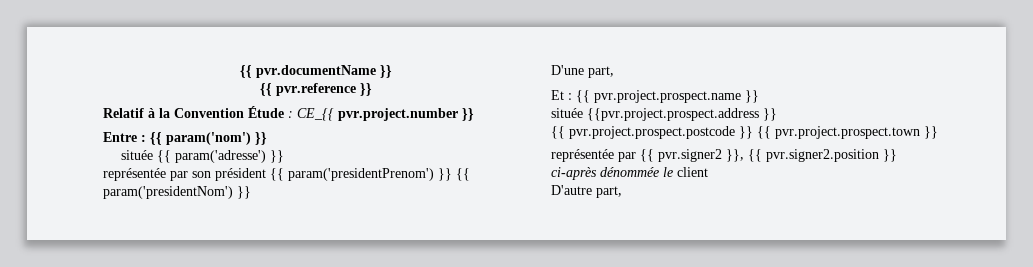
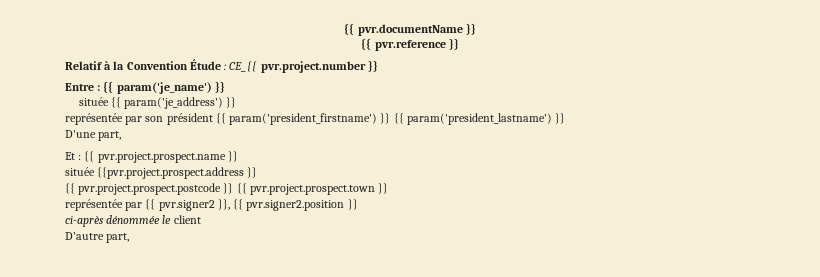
[166,132,251,145] param('nom') -> [116,82,212,94] param('je_name')
[175,150,267,163] param('adresse') -> [124,97,224,109] param('je_address')
[288,168,470,181] [103,186,233,199] param('presidentPrenom') }} {{ param('presidentNom') -> [229,113,552,125] param('president_firstname') }} {{ param('president_lastname')

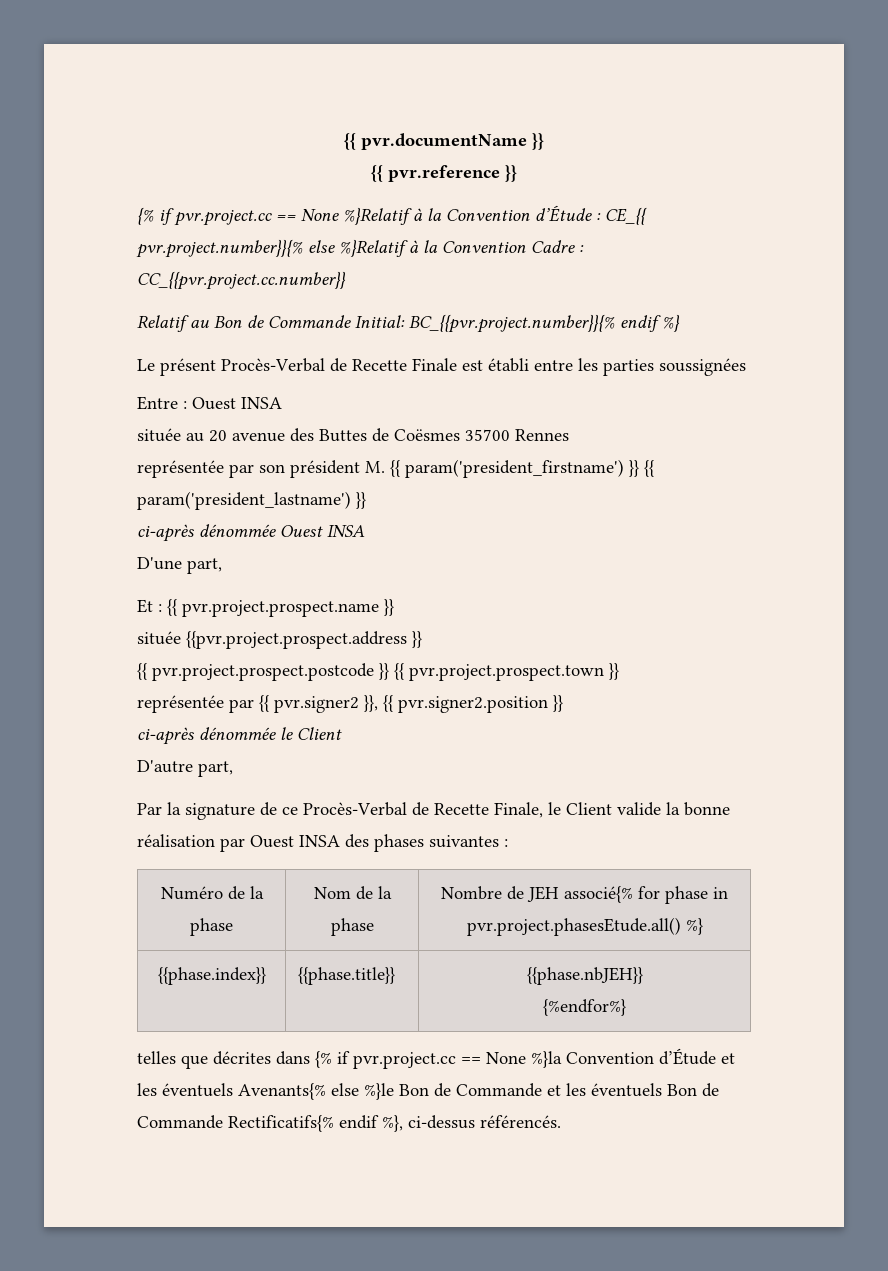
[65,59,221,70] Relatif à la Convention Étude -> [137,205,592,226] {% if pvr.project.cc == None %}Relatif à la Convention d’Étude
[260,60,378,73] [65,81,225,94] [78,97,237,109] pvr.project.number }} // Entre : {{ param('je_name') }} // située {{ param('je_address') }} -> [136,239,584,258] [137,271,346,290] [137,314,680,333] [137,358,746,376] [137,396,282,410] [137,428,569,442] pvr.project.number}}{% else %}Relatif à la Convention Cadre : CC_{{pvr.project.cc.number}} // Relatif au Bon de Commande Initial: BC_{{pvr.project.number}}{% endif %} // Le présent Procès-Verbal de Recette Finale est établi entre les parties soussignées // Entre : Ouest INSA // située au 20 avenue des Buttes de Coësmes 35700 Rennes
(213, 119) none -> [365,461,385,473] M.
(566, 118) none -> [137,524,365,542] // ci-après dénommée Ouest INSA
[173,215,201,224] client -> [297,727,342,740] Client
(130, 238) none -> [137,802,730,820] [137,834,508,852] [160,886,264,900] [190,918,233,936] [313,886,392,900] [330,918,374,936] [441,886,728,904] [466,917,703,936] [157,967,266,985] [298,967,396,985] [526,967,643,985] [543,999,626,1016] [137,1048,735,1069] [137,1083,719,1100] [137,1115,561,1132] // Par la signature de ce Procès-Verbal de Recette Finale, le Client valide la bonne réalisation par Ouest INSA des phases suivantes : // Numéro de la phase | Nom de la phase | Nombre de JEH associé{% for phase in pvr.project.phasesEtude.all() %} // {{phase.index}} | {{phase.title}} | {{phase.nbJEH}} // {%endfor%} // telles que décrites dans {% if pvr.project.cc == None %}la Convention d’Étude et les éventuels Avenants{% else %}le Bon de Commande et les éventuels Bon de Commande Rectificatifs{% endif %}, ci-dessus référencés.

